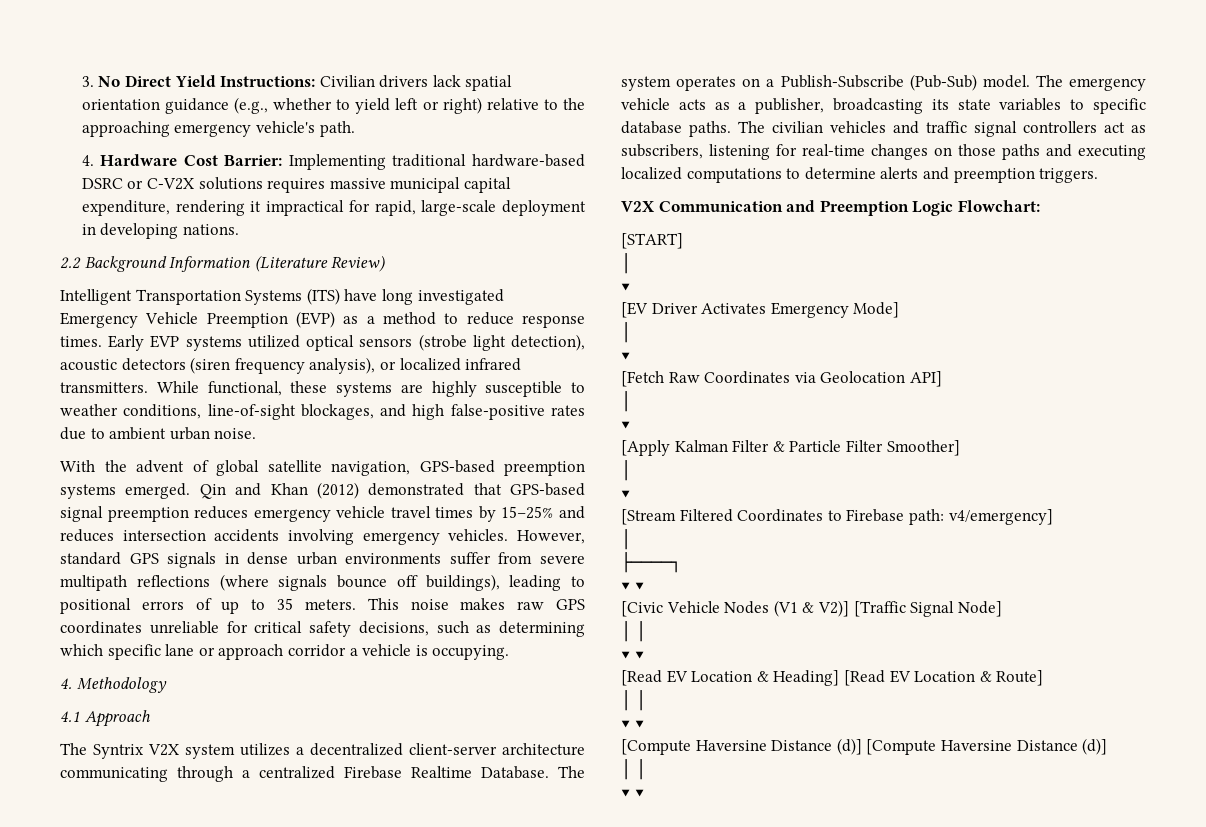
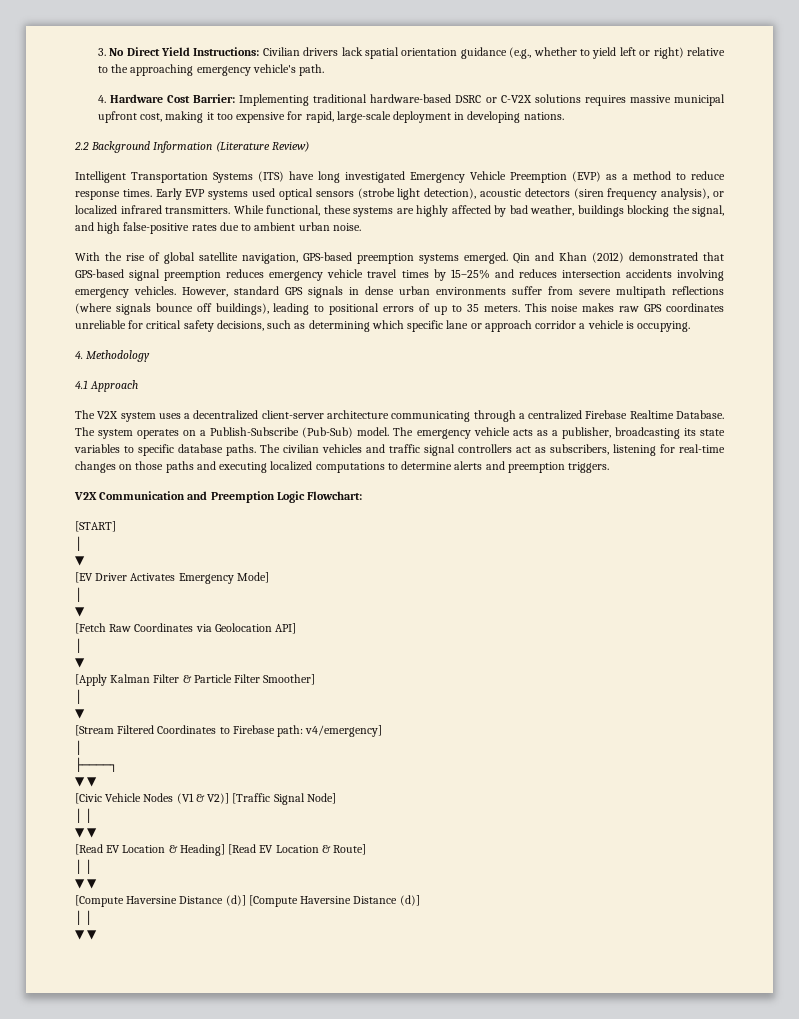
[463,177,511,193] [81,200,345,216] capital expenditure, rendering it impractical -> [97,111,286,123] upfront cost, making it too expensive
[247,335,300,348] utilized -> [252,188,276,197] used
[485,381,585,397] [60,404,374,420] susceptible to weather conditions, line-of-sight blockages, -> [451,205,724,217] affected by bad weather, buildings blocking the signal,
[136,460,184,473] advent -> [126,253,145,261] rise
[93,744,144,759] Syntrix -> (95, 414) none
[240,743,290,756] utilizes -> [158,413,181,419] uses

